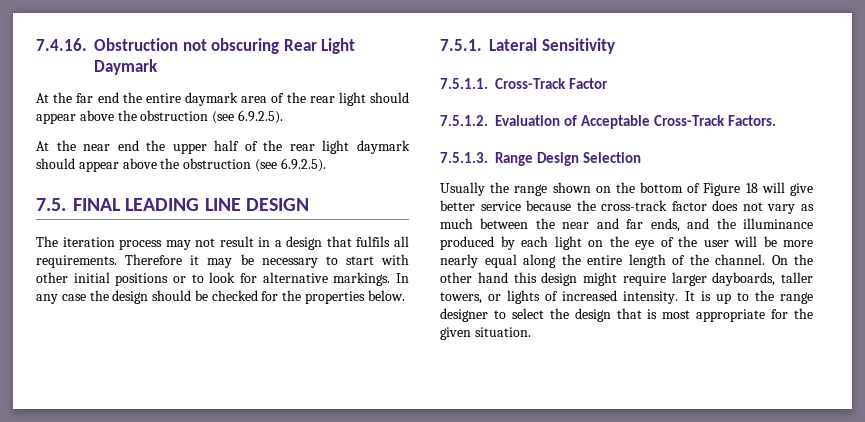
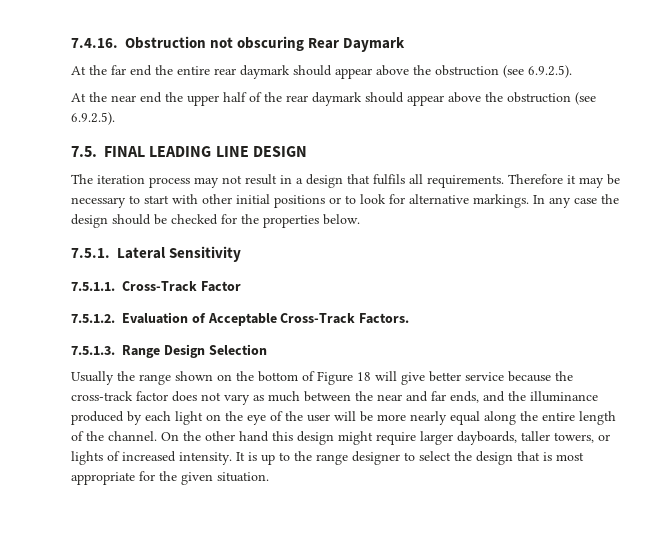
[321,38,356,54] Light -> (340, 43) none
[185,92,366,106] daymark area of the rear light -> [214,65,290,79] rear daymark
[322,140,350,154] light -> (308, 98) none

